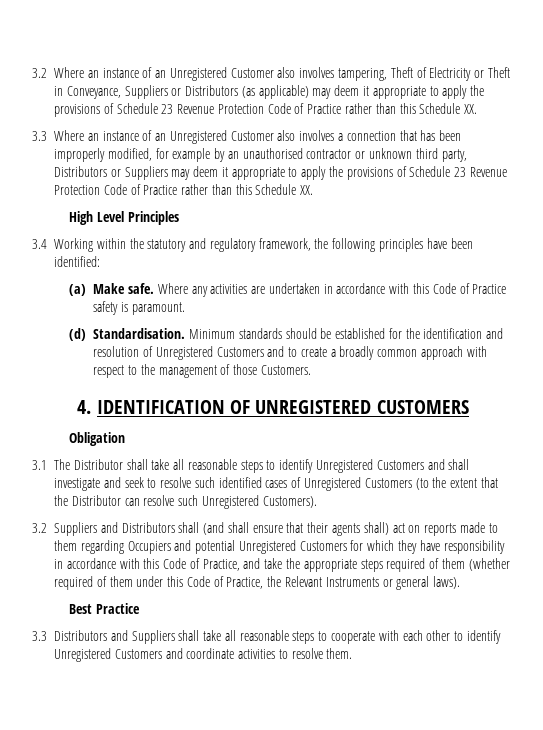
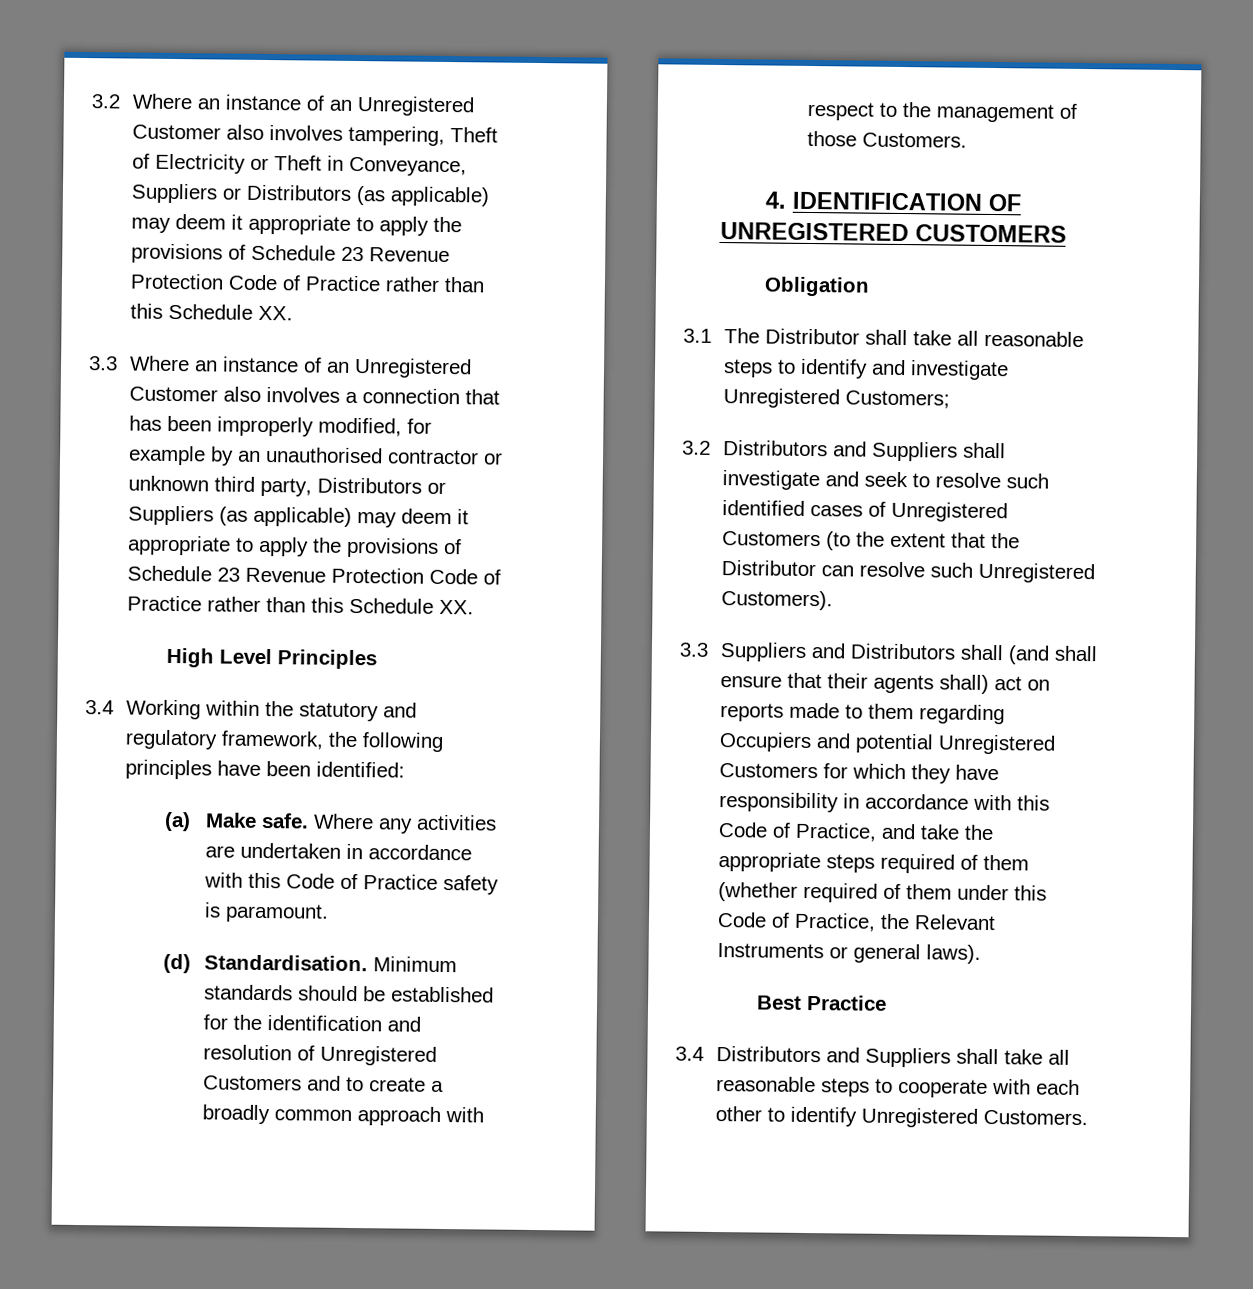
(168, 173) none -> [218,506,352,527] (as applicable)
[316,459,445,473] Unregistered Customers and -> [870,359,1009,381] [722,388,950,409] [682,440,958,462] and investigate Unregistered Customers; // 3.2 Distributors and Suppliers
[32,523,47,533] 3.2 -> [679,642,709,657] 3.3
[32,631,47,641] 3.3 -> [675,1046,704,1061] 3.4
[114,648,353,659] Customers and coordinate activities to resolve them. -> [982,1109,1088,1126] Customers.

